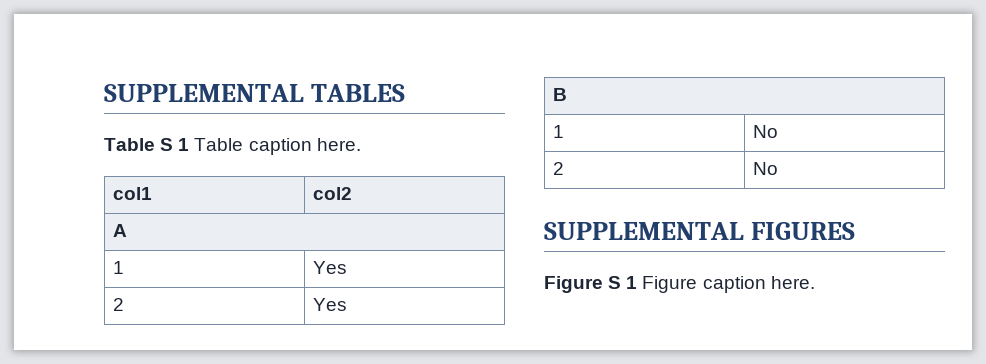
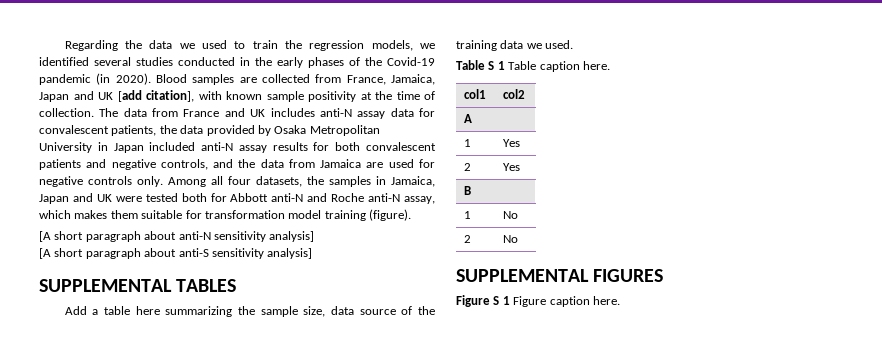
[104,84,406,102] SUPPLEMENTAL TABLES -> [64,40,436,51] [39,57,435,68] [39,73,435,85] [39,90,435,102] [39,108,436,119] [39,125,380,136] [39,142,436,153] [39,159,435,170] [39,176,435,187] [39,193,436,204] [39,209,411,221] [39,231,315,242] [39,248,313,259] [39,279,237,292] [64,306,435,317] [456,40,574,51] Regarding the data we used to train the regression models, we identified several studies conducted in the early phases of the Covid-19 pandemic (in 2020). Blood samples are collected from France, Jamaica, Japan and UK [add citation], with known sample positivity at the time of collection. The data from France and UK includes anti-N assay data for convalescent patients, the data provided by Osaka Metropolitan University in Japan included anti-N assay results for both convalescent patients and negative controls, and the data from Jamaica are used for negative controls only. Among all four datasets, the samples in Jamaica, Japan and UK were tested both for Abbott anti-N and Roche anti-N assay, which makes them suitable for transformation model training (figure). // [A short paragraph about anti-N sensitivity analysis] // [A short paragraph about anti-S sensitivity analysis] // SUPPLEMENTAL TABLES // Add a table here summarizing the sample size, data source of the training data we used.

